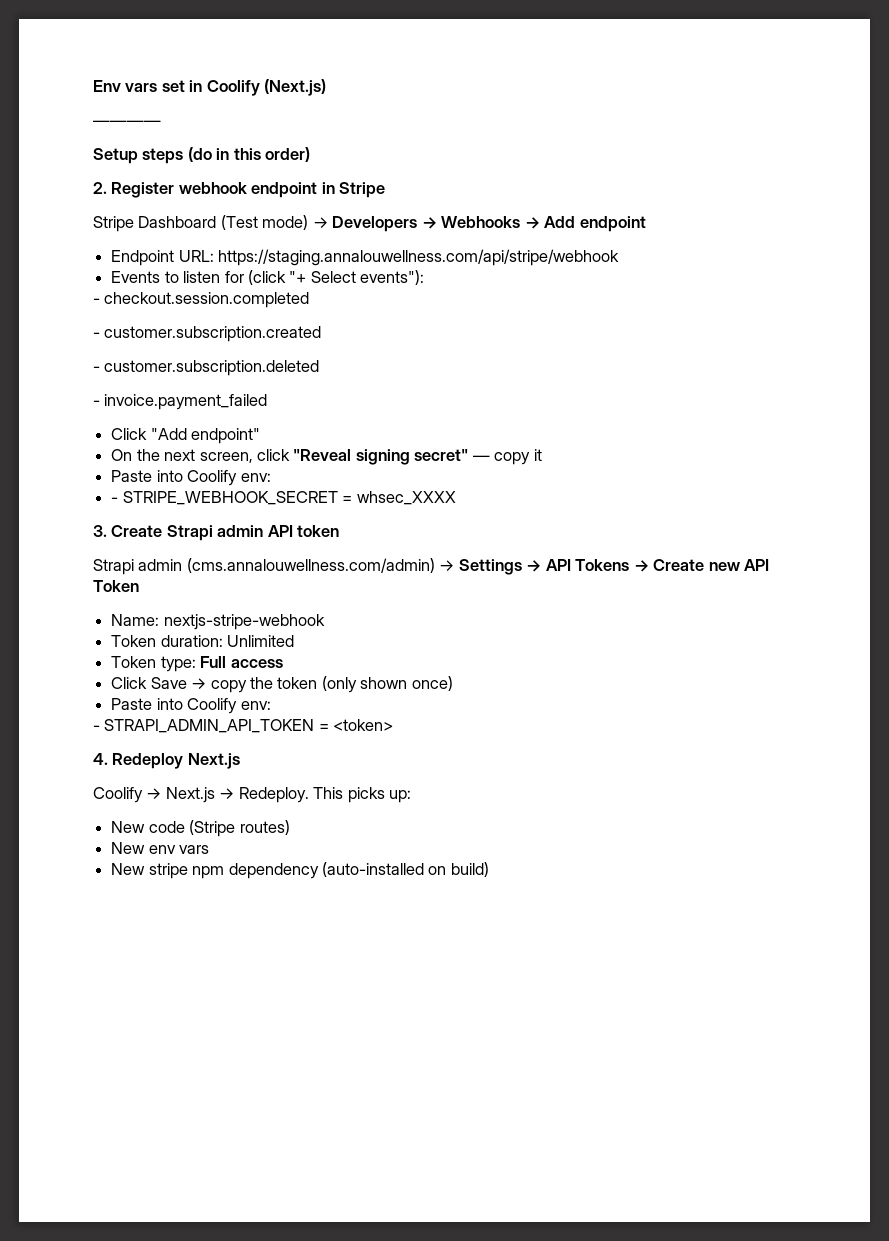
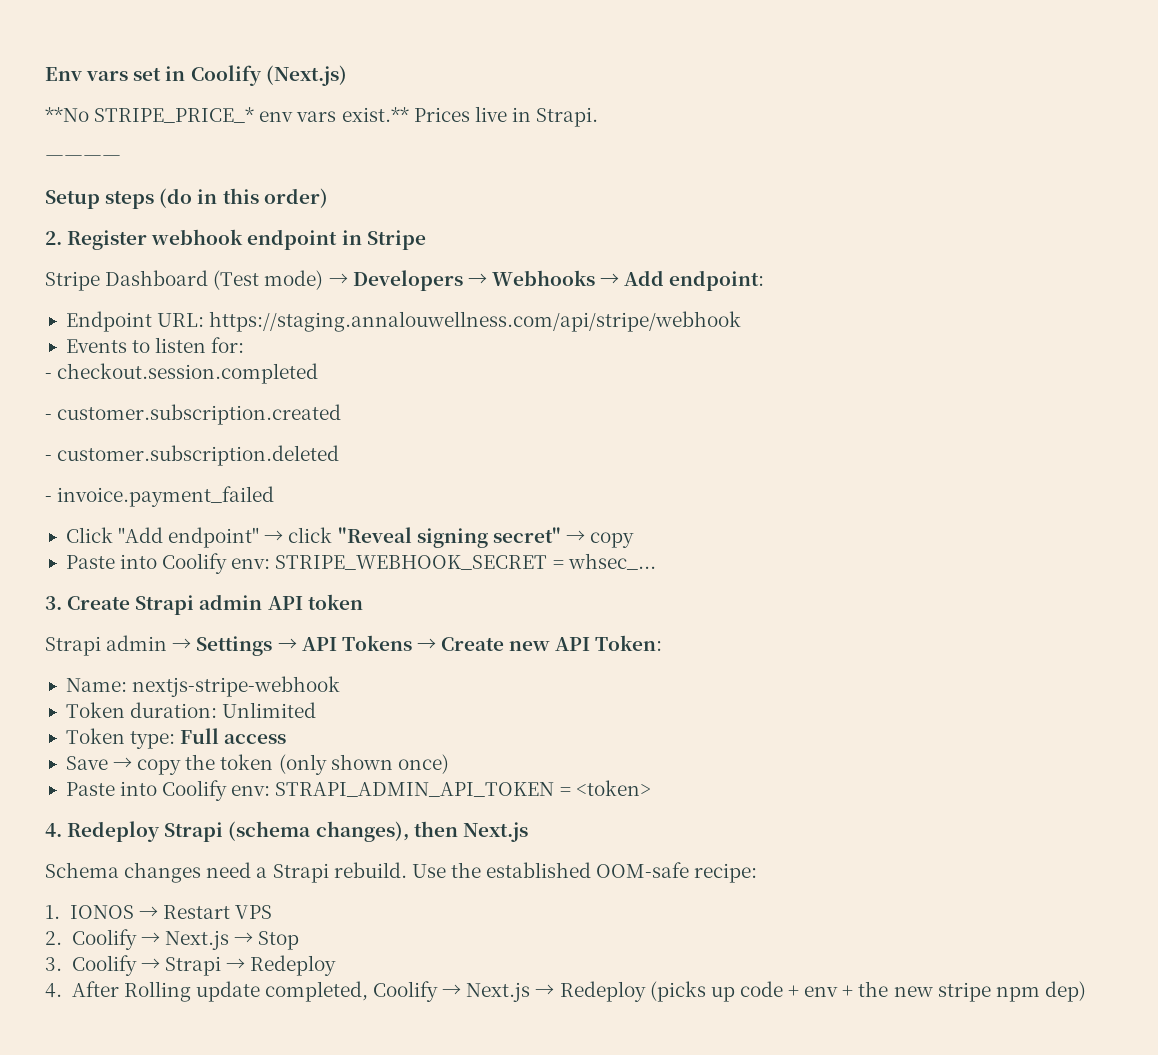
(327, 87) none -> [45,106,599,127] // **No STRIPE_PRICE_* env vars exist.** Prices live in Strapi.
[579,216,646,232] endpoint -> [669,270,765,291] endpoint:
[224,270,425,285] for (click "+ Select events"): -> [211,337,245,353] for:
[111,449,253,463] // On the next screen, -> [264,530,284,543] →
[472,449,542,465] [111,470,271,486] [111,497,119,503] — copy it // Paste into Coolify env: // - -> [565,530,635,548] [65,553,271,574] → copy // Paste into Coolify env:
[356,491,456,505] whsec_XXXX -> [567,553,656,570] whsec_...
[186,558,435,573] (cms.annalouwellness.com/admin) -> (168, 643) none
[93,580,139,592] Token -> [595,635,663,651] Token:
[111,677,148,689] Click -> (287, 739) none
[93,725,100,731] // - -> (271, 790) none
[187,753,240,769] [93,787,412,803] [111,820,290,837] [111,842,210,854] [111,862,489,879] Next.js // Coolify → Next.js → Redeploy. This picks up: // New code (Stripe routes) // New env vars // New stripe npm dependency (auto-installed on build) -> [164,821,528,842] [45,862,758,883] [45,905,272,919] [45,929,300,950] [45,955,337,976] [45,981,1086,1002] Strapi (schema changes), then Next.js // Schema changes need a Strapi rebuild. Use the established OOM-safe recipe: // 1. IONOS → Restart VPS // 2. Coolify → Next.js → Stop // 3. Coolify → Strapi → Redeploy // 4. After Rolling update completed, Coolify → Next.js → Redeploy (picks up code + env + the new stripe npm dep)

